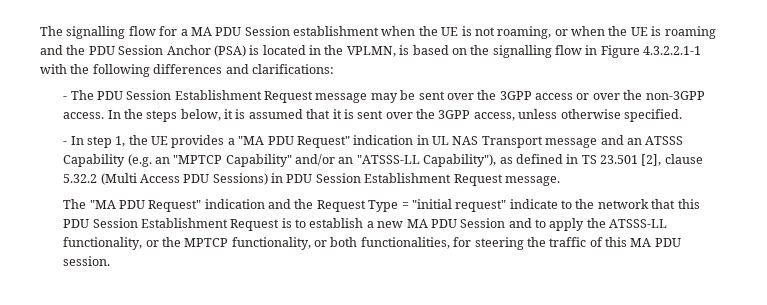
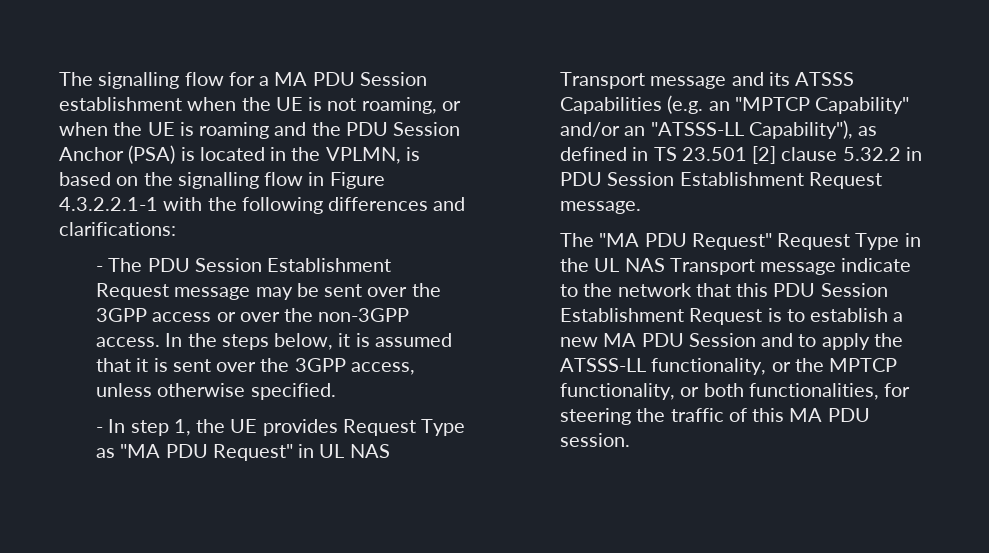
[227,135,414,148] a "MA PDU Request" indication -> [342,419,466,436] [95,444,293,461] Request Type as "MA PDU Request"
[626,136,684,145] [63,154,126,167] an ATSSS Capability -> [768,72,855,86] [559,97,662,114] its ATSSS Capabilities
[641,154,662,166] [2], -> [752,146,777,164] [2]
[100,173,268,185] (Multi Access PDU Sessions) -> (901, 154) none
[204,199,507,212] indication and the Request Type = "initial request" -> [777,233,921,250] [559,258,837,275] Request Type in the UL NAS Transport message

